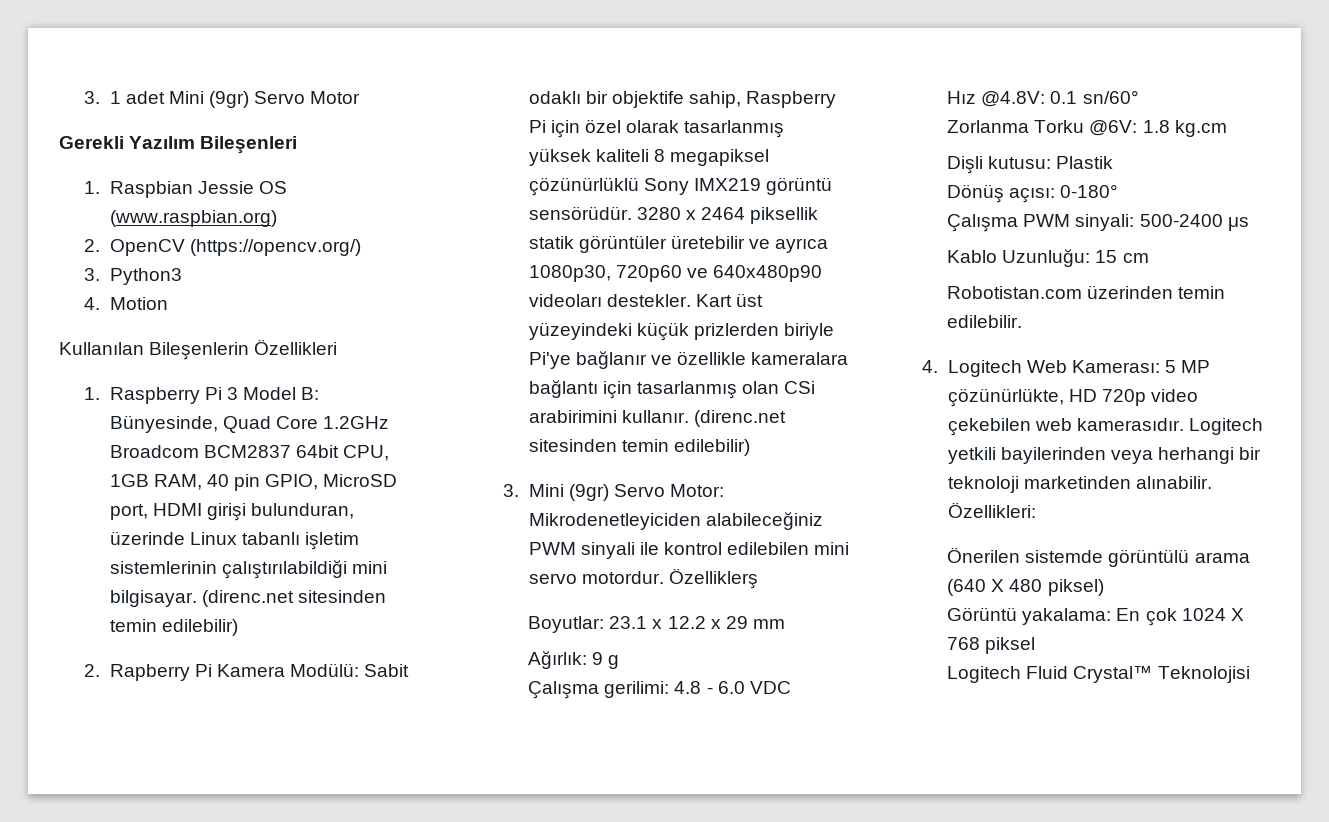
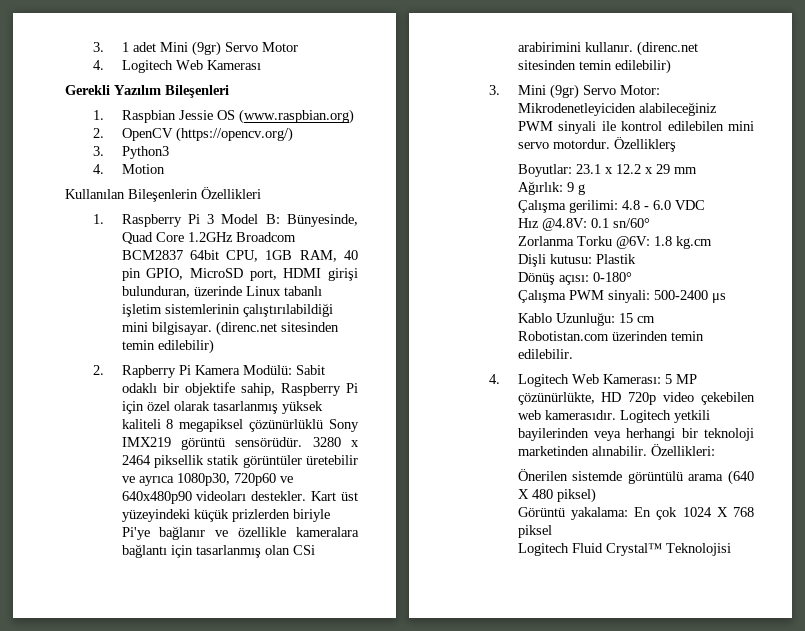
(361, 97) none -> [93,60,261,73] // 4. Logitech Web Kamerası

